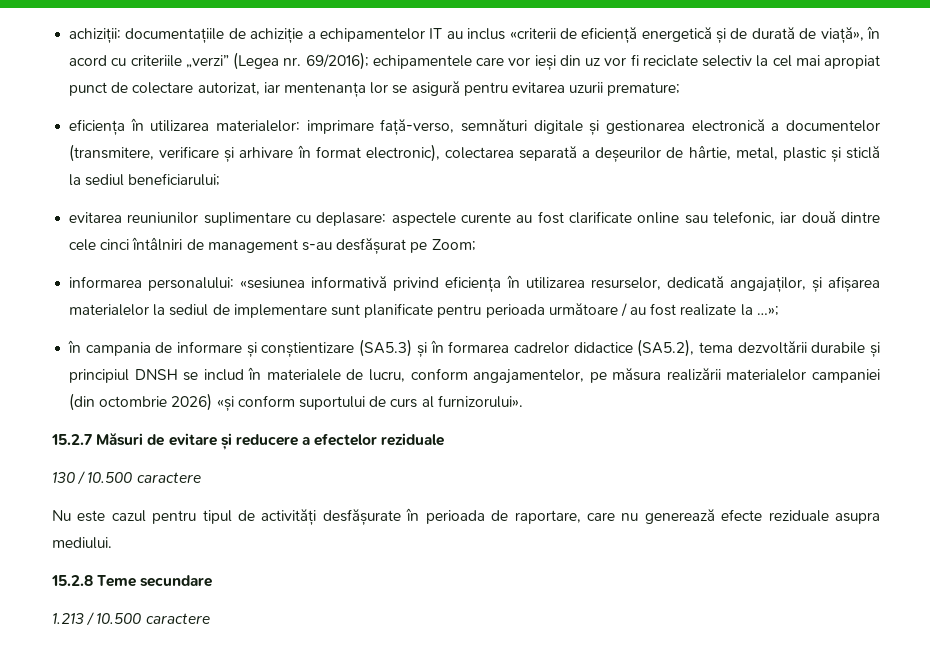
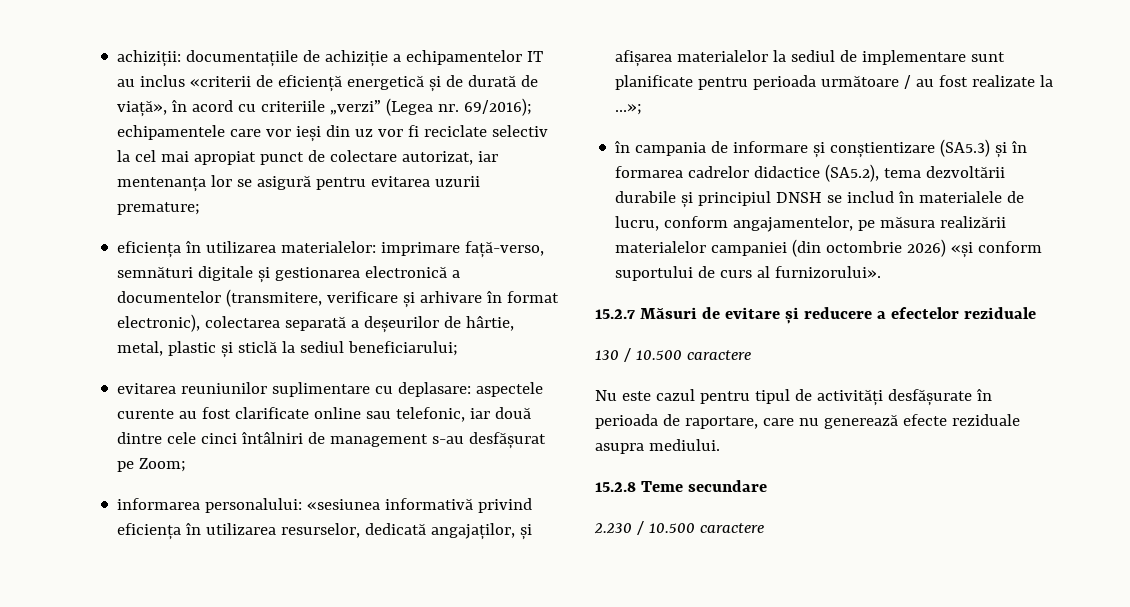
[52,613,84,624] 1.213 -> [594,523,632,534] 2.230

